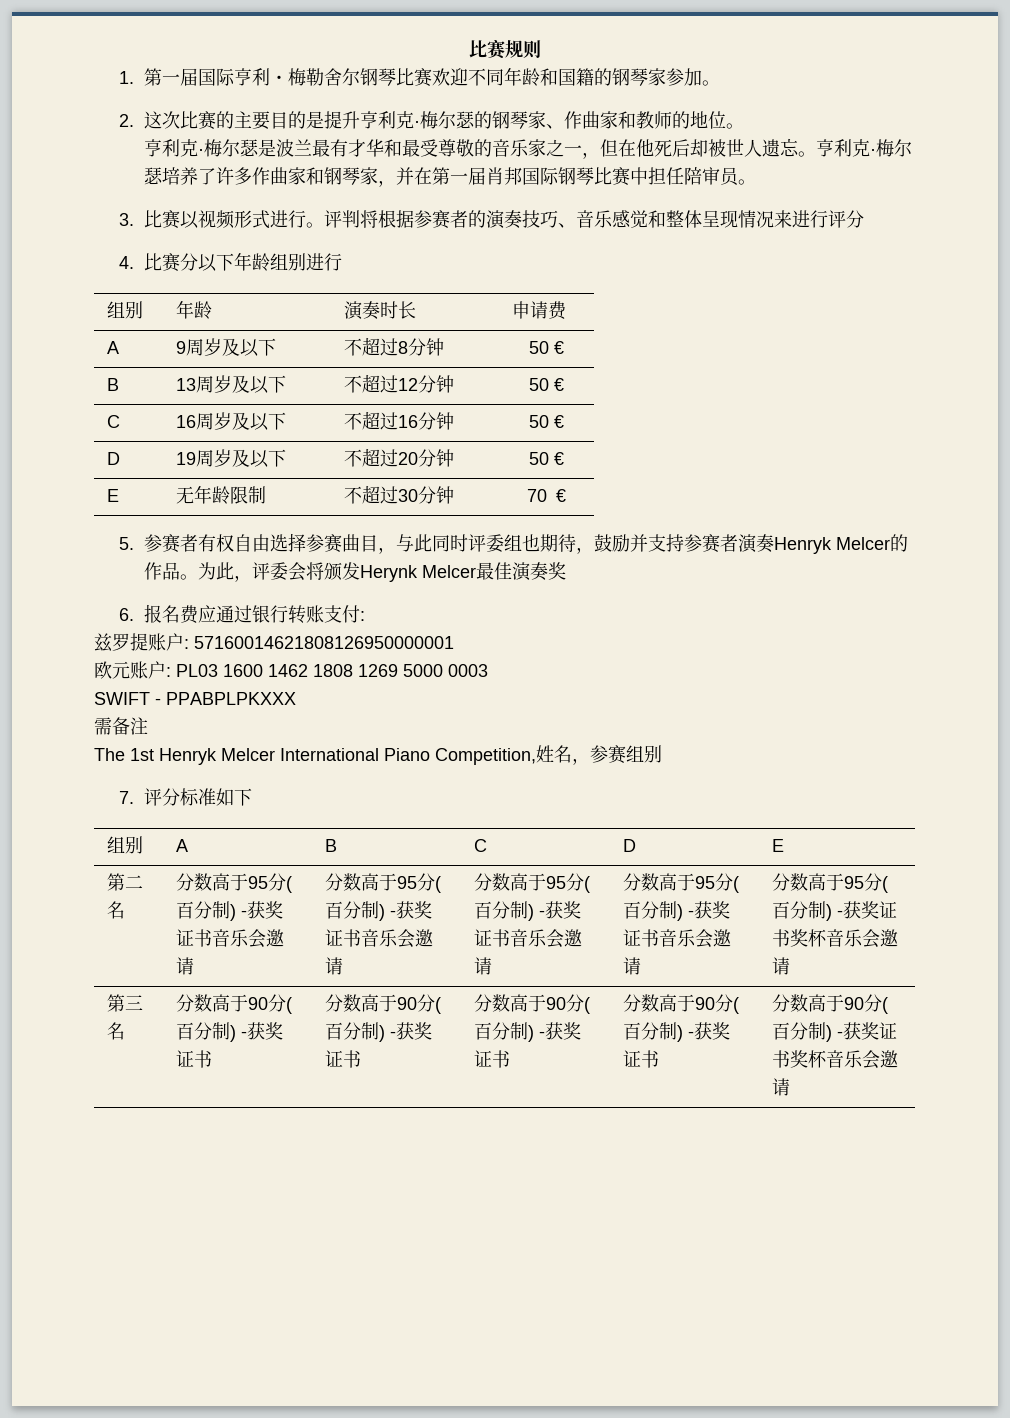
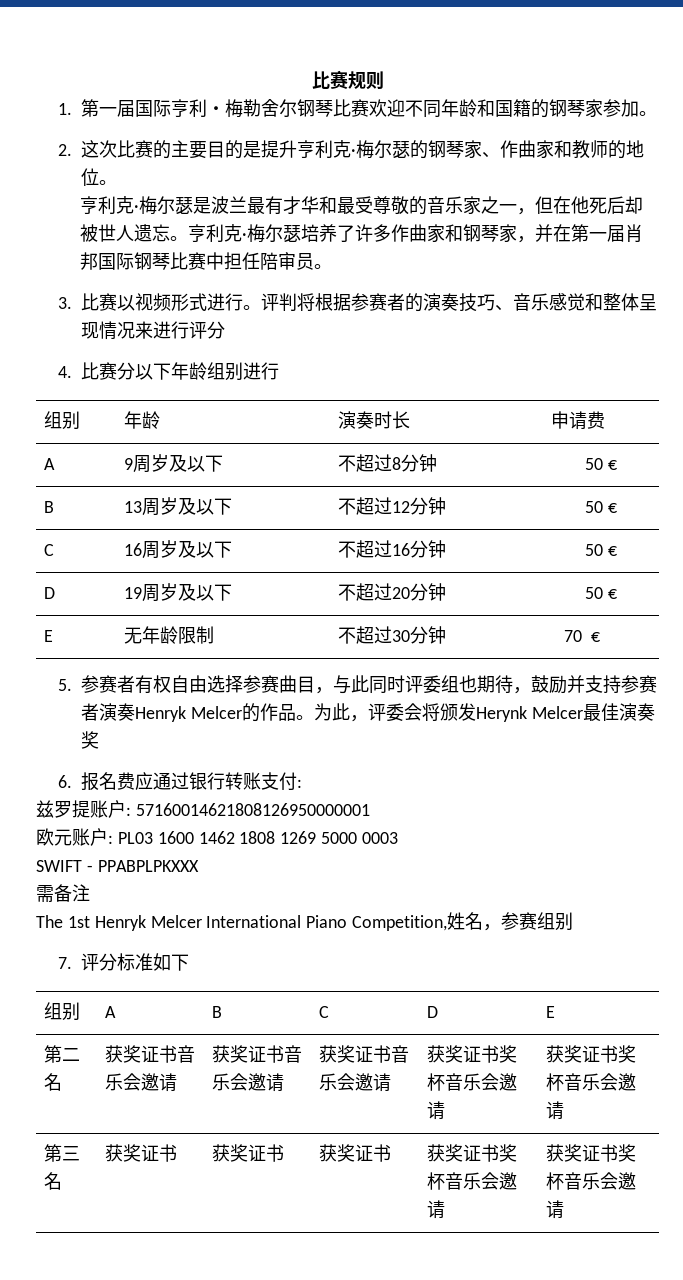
[175,873,292,893] [175,901,283,921] [175,929,284,948] [175,957,194,975] [324,873,441,893] [324,901,432,921] [324,929,433,948] [324,957,343,975] [473,873,590,893] [473,901,581,921] [473,929,582,948] [473,957,492,975] [622,873,739,893] [622,901,730,921] [622,929,731,948] [622,957,641,975] [771,873,888,893] [771,901,843,921] 分数高于95分(百分制) -获奖证书音乐会邀请 | 分数高于95分(百分制) -获奖证书音乐会邀请 | 分数高于95分(百分制) -获奖证书音乐会邀请 | 分数高于95分(百分制) -获奖证书音乐会邀请 | 分数高于95分(百分制) - -> [104,1045,195,1063] [104,1073,177,1092] [211,1045,302,1063] [211,1073,284,1092] [318,1045,409,1063] [318,1073,391,1092] [426,1045,517,1063] [426,1073,517,1091] [426,1101,445,1120] 获奖证书音乐会邀请 | 获奖证书音乐会邀请 | 获奖证书音乐会邀请 | 获奖证书奖杯音乐会邀请 |
[175,994,292,1014] [175,1022,283,1042] [175,1050,212,1068] [324,994,441,1014] [324,1022,432,1042] [324,1050,361,1068] [473,994,590,1014] [473,1022,581,1042] [473,1050,510,1068] [622,994,739,1014] [622,1022,730,1042] [622,1050,659,1068] [771,994,888,1014] [771,1022,897,1042] [771,1050,898,1069] [771,1078,790,1096] 分数高于90分(百分制) -获奖证书 | 分数高于90分(百分制) -获奖证书 | 分数高于90分(百分制) -获奖证书 | 分数高于90分(百分制) -获奖证书 | 分数高于90分(百分制) -获奖证书奖杯音乐会邀请 -> [104,1144,177,1162] [211,1144,284,1162] [318,1144,391,1162] [426,1144,517,1162] [426,1172,517,1190] [426,1200,445,1219] [545,1144,636,1162] [545,1172,636,1190] [545,1200,564,1219] 获奖证书 | 获奖证书 | 获奖证书 | 获奖证书奖杯音乐会邀请 | 获奖证书奖杯音乐会邀请

